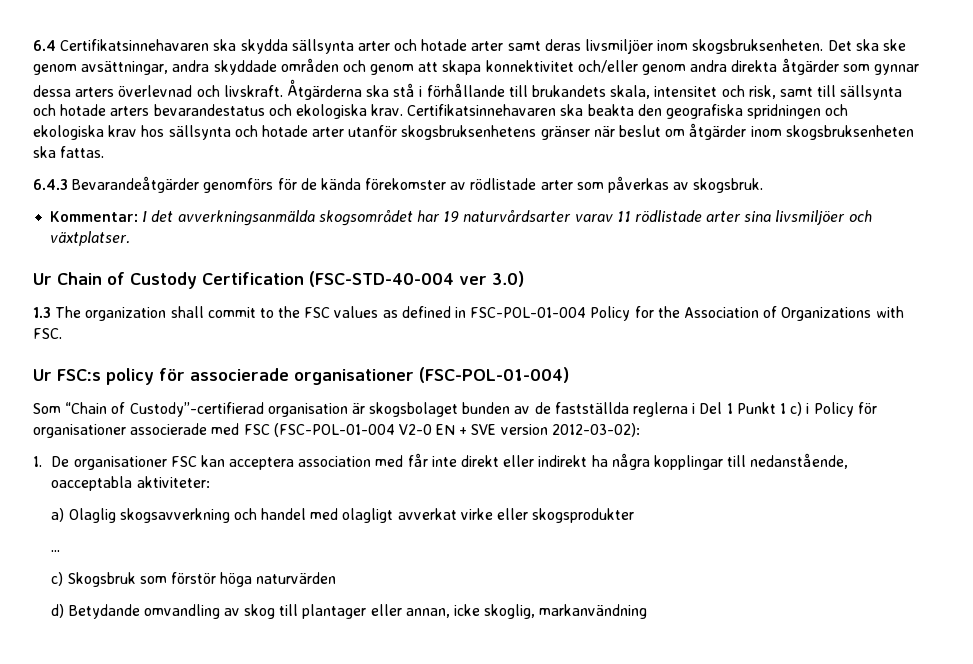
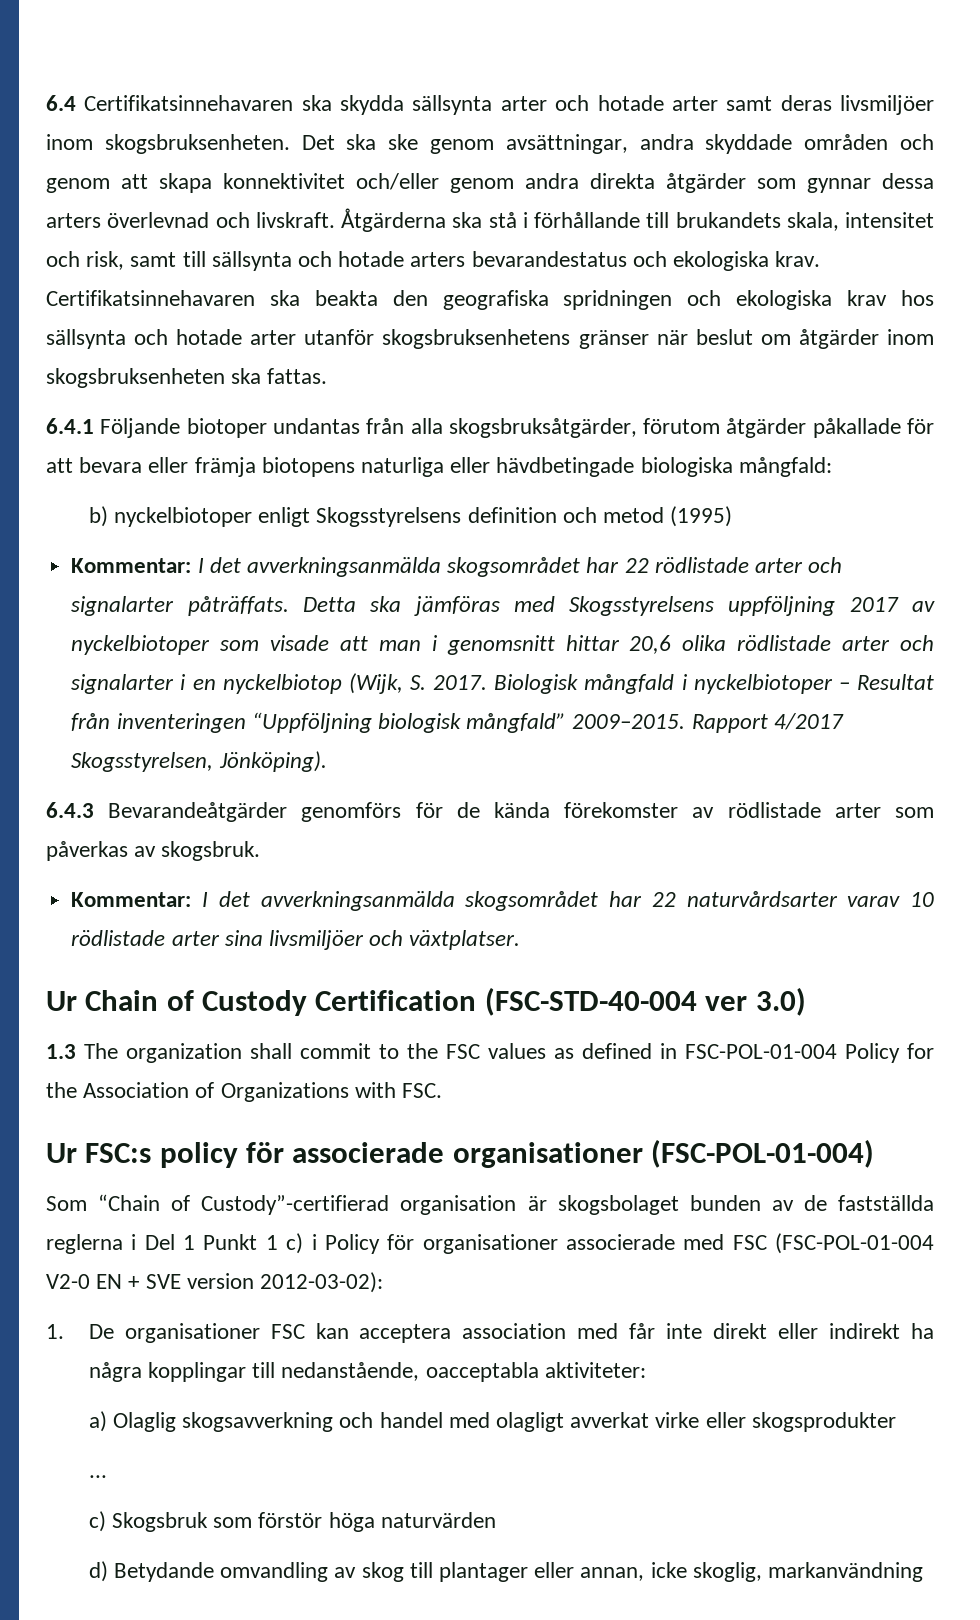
(105, 152) none -> [46,418,934,438] [46,457,832,477] [88,506,733,527] [71,557,843,577] [71,596,935,616] [71,635,934,655] [71,673,934,694] [71,712,844,733] [71,751,327,772] // 6.4.1 Följande biotoper undantas från alla skogsbruksåtgärder, förutom åtgärder påkallade för att bevara eller främja biotopens naturliga eller hävdbetingade biologiska mångfald: // b) nyckelbiotoper enligt Skogsstyrelsens definition och metod (1995) // Kommentar: I det avverkningsanmälda skogsområdet har 22 rödlistade arter och signalarter påträffats. Detta ska jämföras med Skogsstyrelsens uppföljning 2017 av nyckelbiotoper som visade att man i genomsnitt hittar 20,6 olika rödlistade arter och signalarter i en nyckelbiotop (Wijk, S. 2017. Biologisk mångfald i nyckelbiotoper – Resultat från inventeringen “Uppföljning biologisk mångfald” 2009–2015. Rapport 4/2017 Skogsstyrelsen, Jönköping).
[443,211,460,222] 19 -> [651,892,676,907] 22
[616,211,631,222] 11 -> [909,892,934,907] 10

